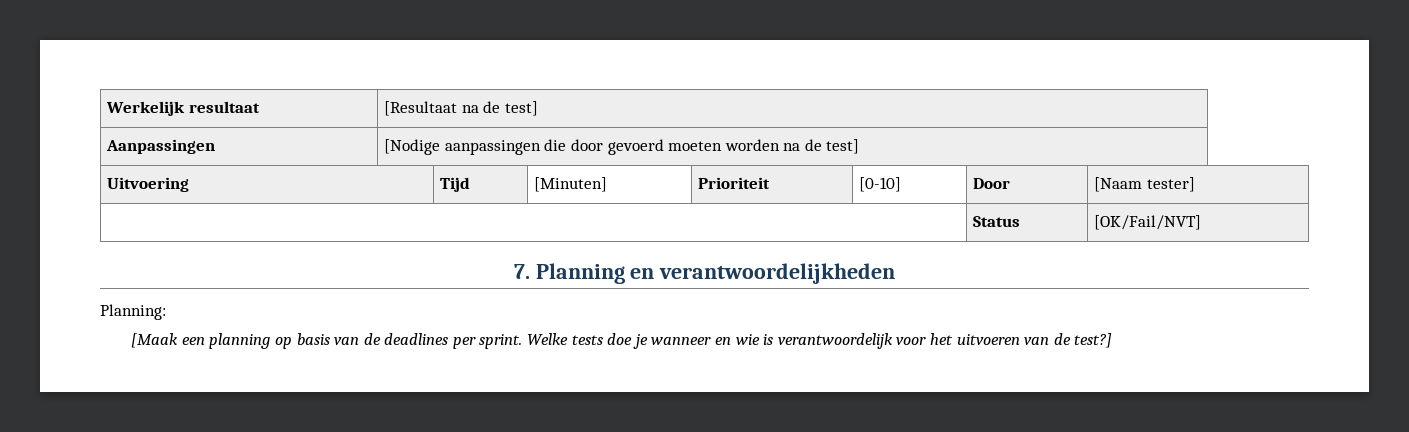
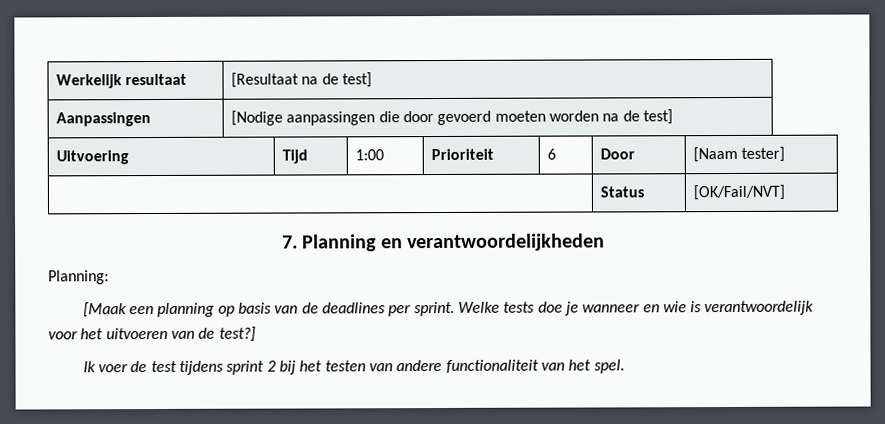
[534,177,608,192] [Minuten] -> [355,149,385,161] 1:00
[859,177,902,192] [0-10] -> [547,148,557,160] 6
(1113, 340) none -> [82,359,625,375] // Ik voer de test tijdens sprint 2 bij het testen van andere functionaliteit van het spel.

